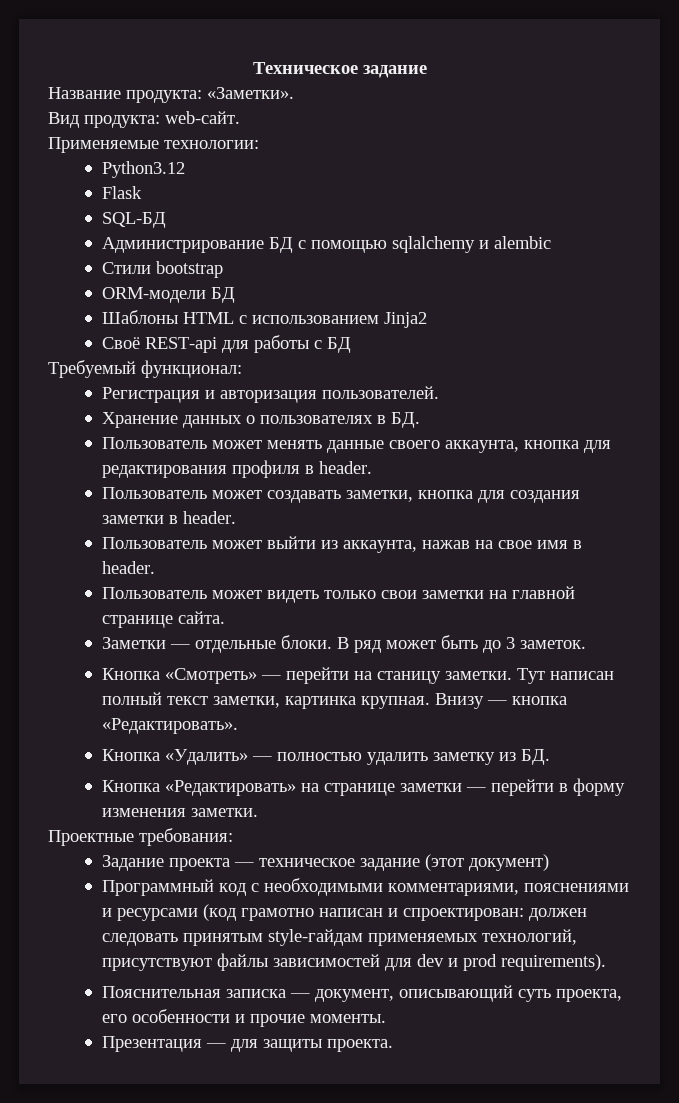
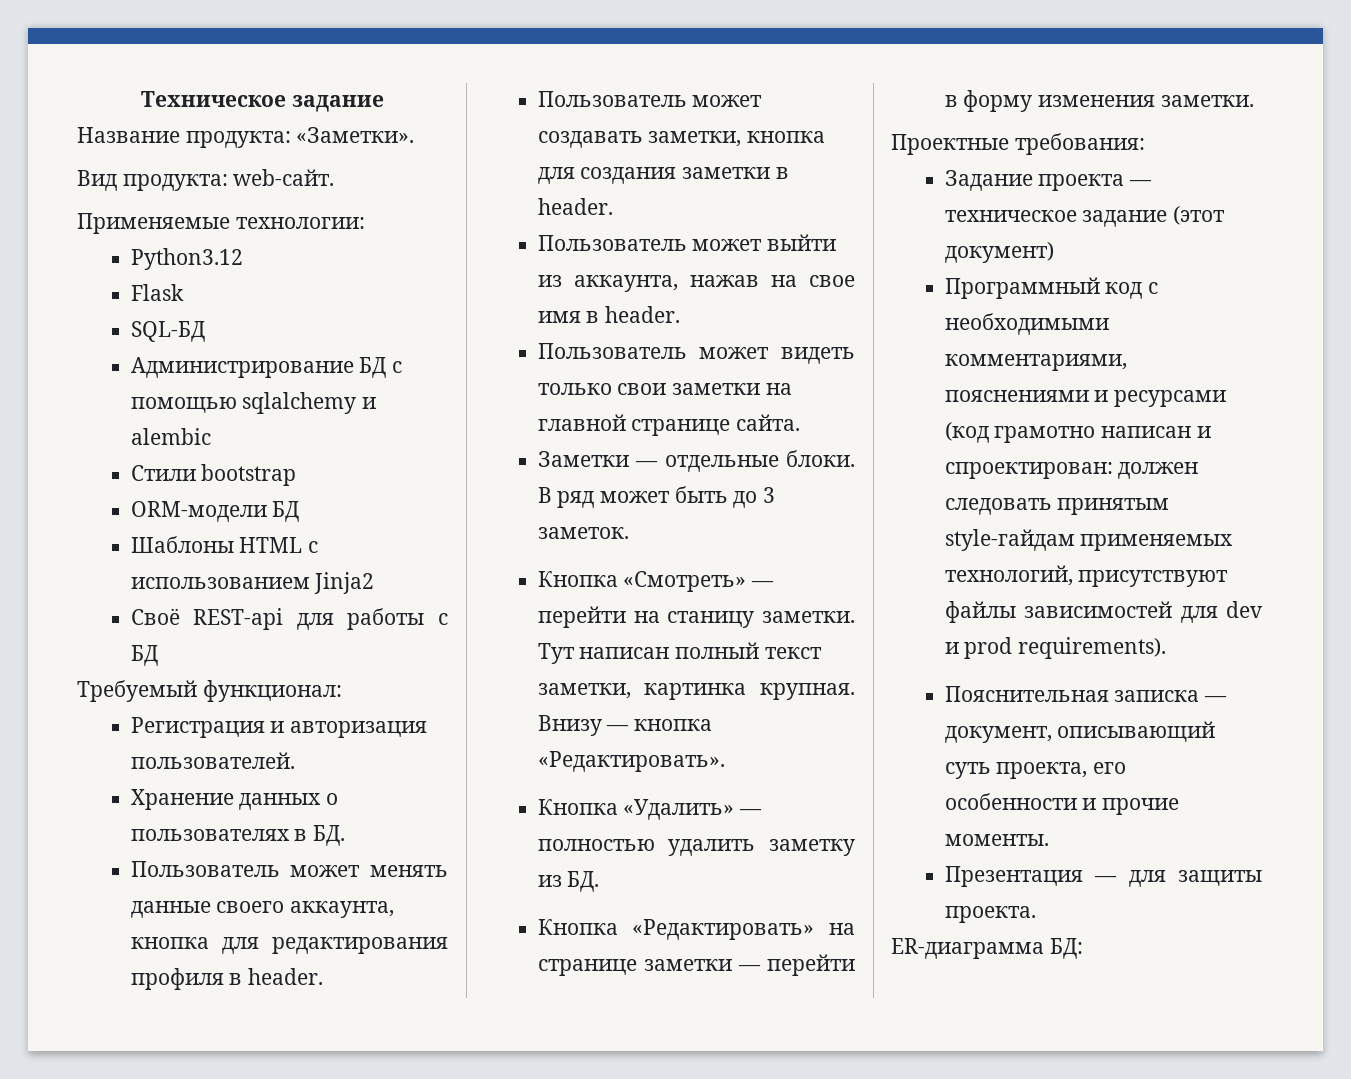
(393, 1045) none -> [891,938,1083,959] // ER-диаграмма БД:

